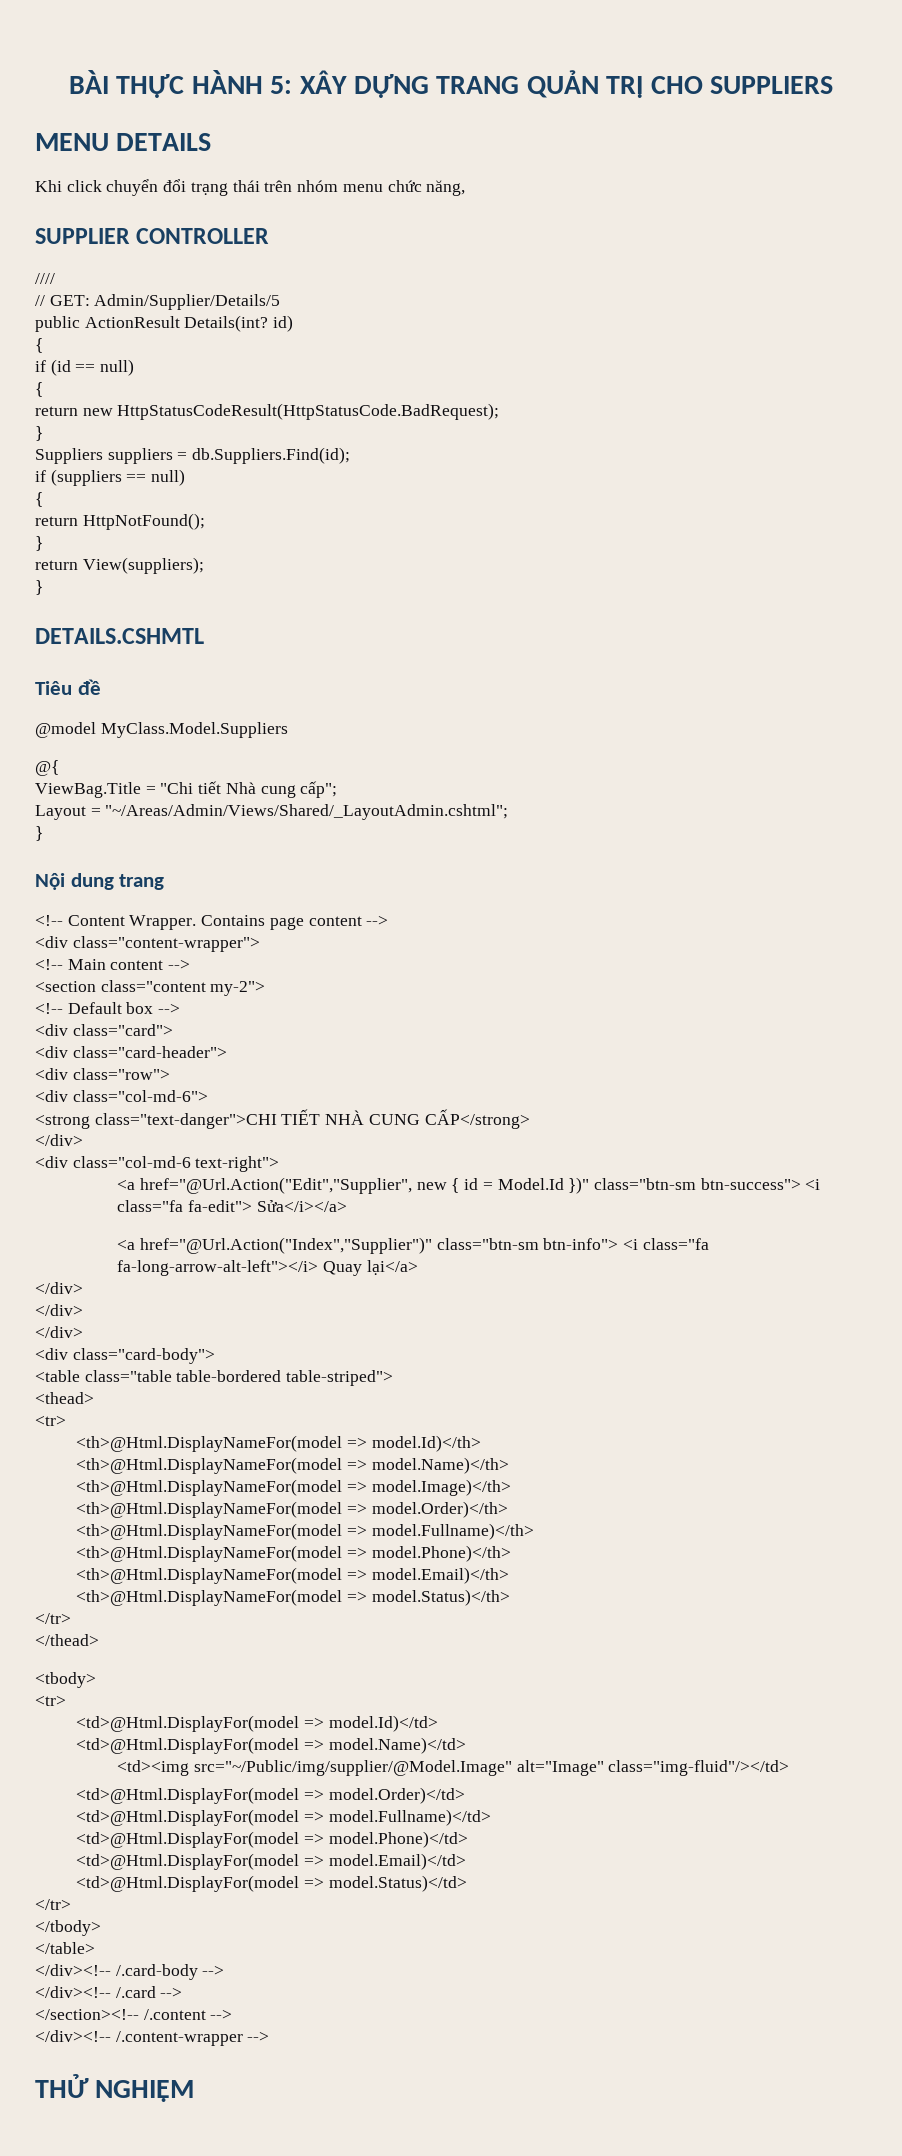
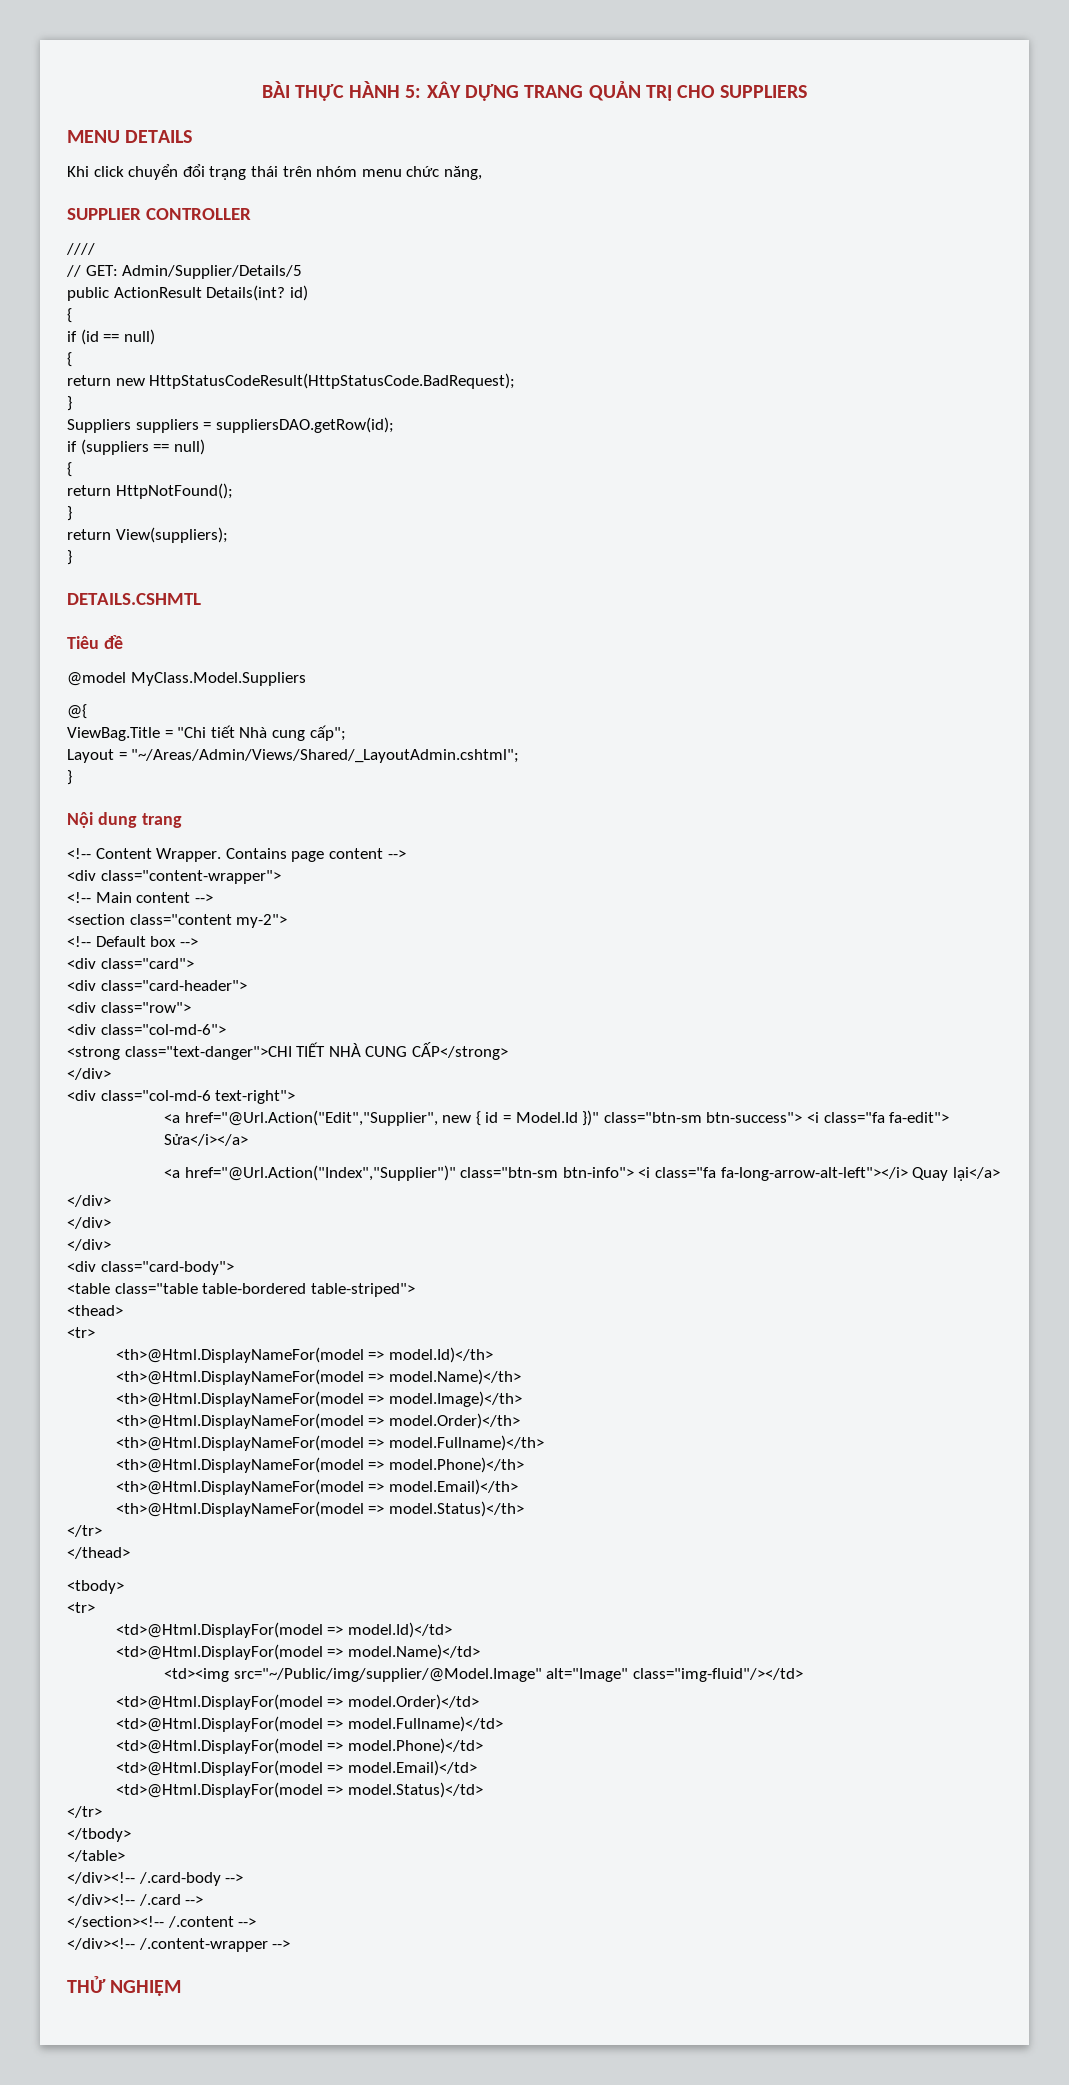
[192,447,351,464] db.Suppliers.Find(id); -> [215,417,394,433] suppliersDAO.getRow(id);

